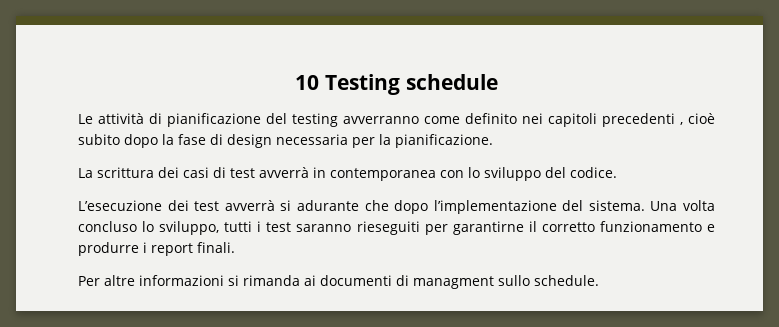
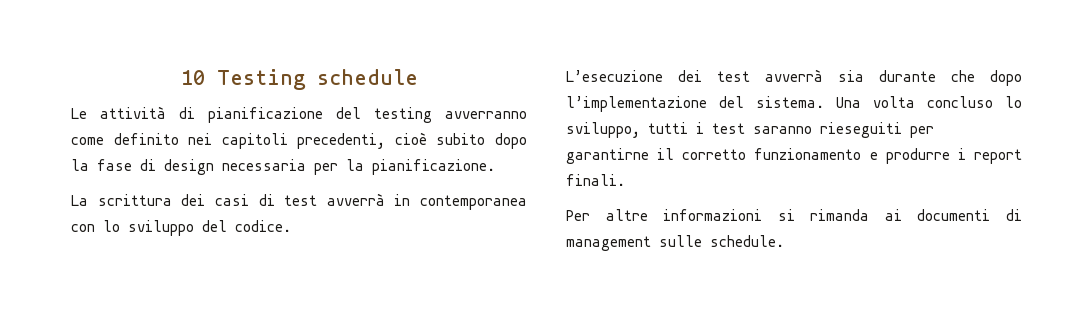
[602,113,683,127] precedenti , -> [297,133,386,149] precedenti,
[280,200,359,211] si adurante -> [838,70,936,82] sia durante
[413,275,530,289] managment sullo -> [566,235,702,251] management sulle

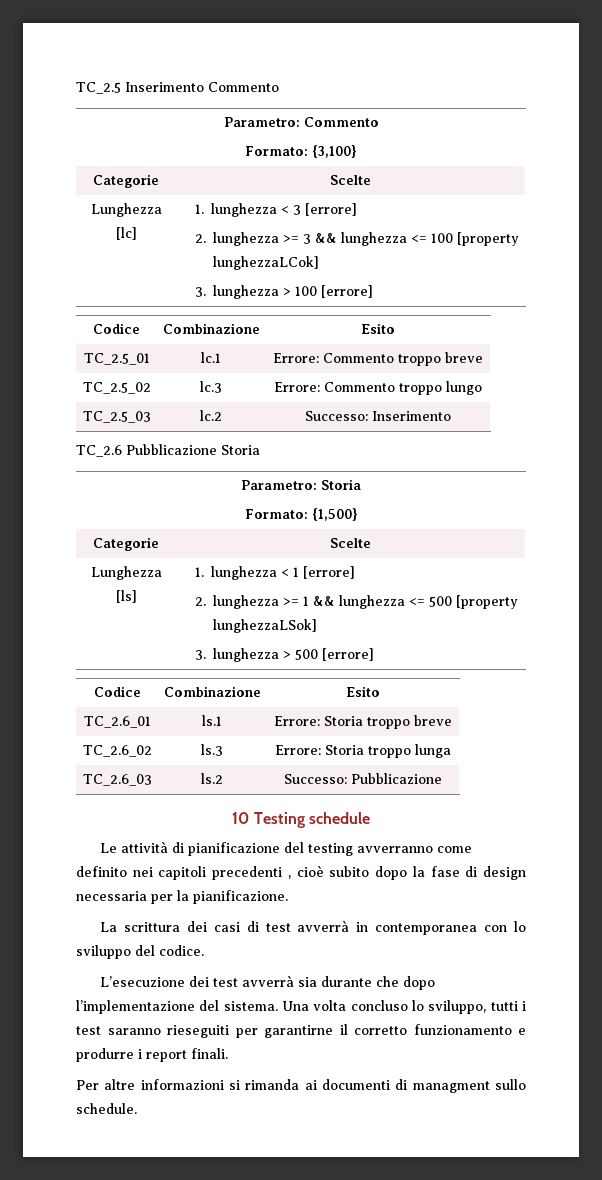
(180, 77) none -> [76,82,279,94] [223,117,379,127] [245,145,357,158] [93,174,159,188] [330,175,371,185] [90,203,162,217] [115,227,137,240] [194,203,357,217] [194,232,519,246] [212,256,319,270] [194,285,373,299] [93,323,140,334] [162,323,260,334] [361,323,395,334] [83,353,150,365] [201,352,221,363] [273,352,483,366] [82,382,151,394] [200,381,222,393] [274,381,482,395] [82,411,151,423] [200,410,222,421] [305,411,451,421] [76,444,260,457] [241,479,361,490] [244,508,358,521] [93,537,159,551] [330,538,371,548] [90,566,162,580] [115,590,137,603] [194,566,355,580] [194,595,518,609] [212,619,317,633] [194,648,374,662] [93,686,141,697] [163,686,261,697] [346,686,380,697] [83,716,151,728] [202,715,222,726] [274,715,452,729] [82,745,152,757] [201,744,223,756] [275,744,451,758] [82,774,152,786] [201,773,223,784] [284,773,442,784] TC_2.5 Inserimento Commento // Parametro: Commento // Formato: {3,100} // Categorie | Scelte // Lunghezza [lc] | 1. lunghezza < 3 [errore] // 2. lunghezza >= 3 && lunghezza <= 100 [property lunghezzaLCok] // 3. lunghezza > 100 [errore] // Codice | Combinazione | Esito // TC_2.5_01 | lc.1 | Errore: Commento troppo breve // TC_2.5_02 | lc.3 | Errore: Commento troppo lungo // TC_2.5_03 | lc.2 | Successo: Inserimento // TC_2.6 Pubblicazione Storia // Parametro: Storia // Formato: {1,500} // Categorie | Scelte // Lunghezza [ls] | 1. lunghezza < 1 [errore] // 2. lunghezza >= 1 && lunghezza <= 500 [property lunghezzaLSok] // 3. lunghezza > 500 [errore] // Codice | Combinazione | Esito // TC_2.6_01 | ls.1 | Errore: Storia troppo breve // TC_2.6_02 | ls.3 | Errore: Storia troppo lunga // TC_2.6_03 | ls.2 | Successo: Pubblicazione //
[297,133,386,149] precedenti, -> [212,866,291,880] precedenti ,
[566,235,702,251] management sulle -> [412,1079,526,1093] managment sullo

